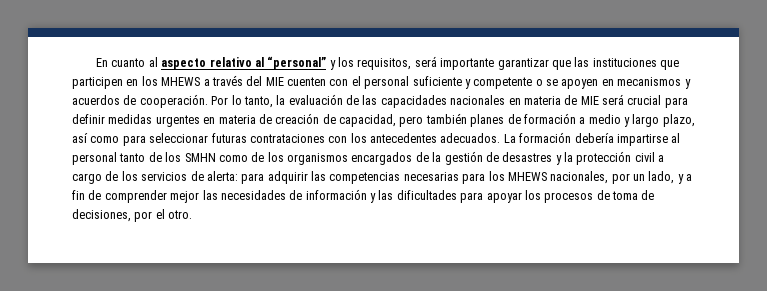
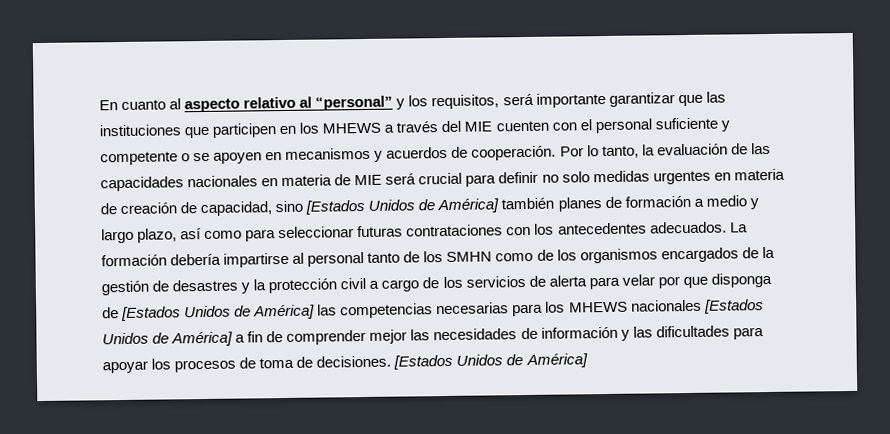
(105, 119) none -> [541,171,590,183] no solo
[399,116,424,127] pero -> [275,198,500,215] sino [Estados Unidos de América]
[206,171,308,184] alerta: para adquirir -> [548,272,772,290] [102,304,316,322] alerta para velar por que disponga de [Estados Unidos de América]
[550,171,684,184] nacionales, por un lado, y -> [630,299,764,314] [102,331,234,347] nacionales [Estados Unidos de América]
[72,209,193,222] decisiones, por el otro. -> [316,353,588,370] decisiones. [Estados Unidos de América]

